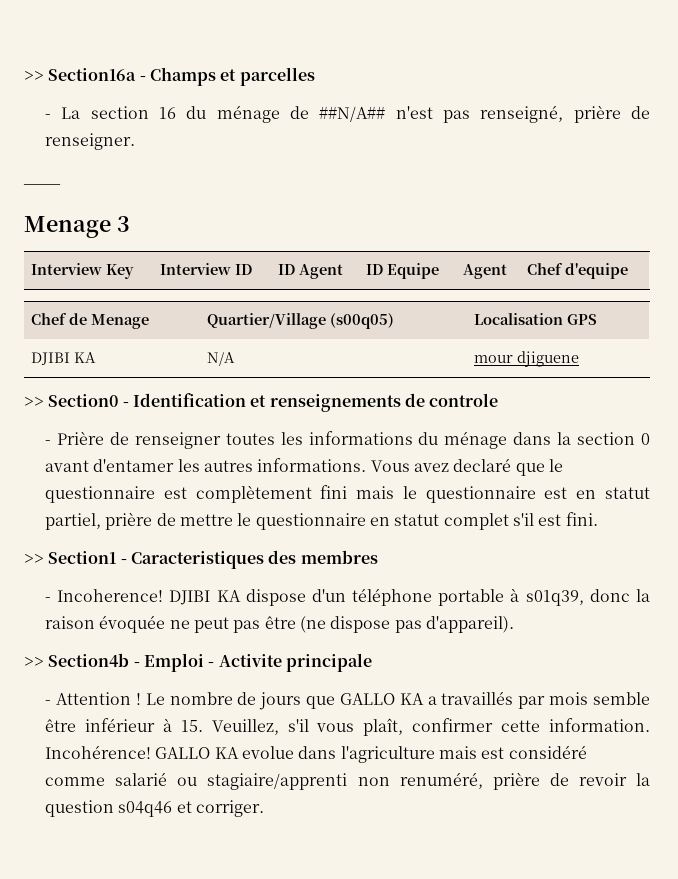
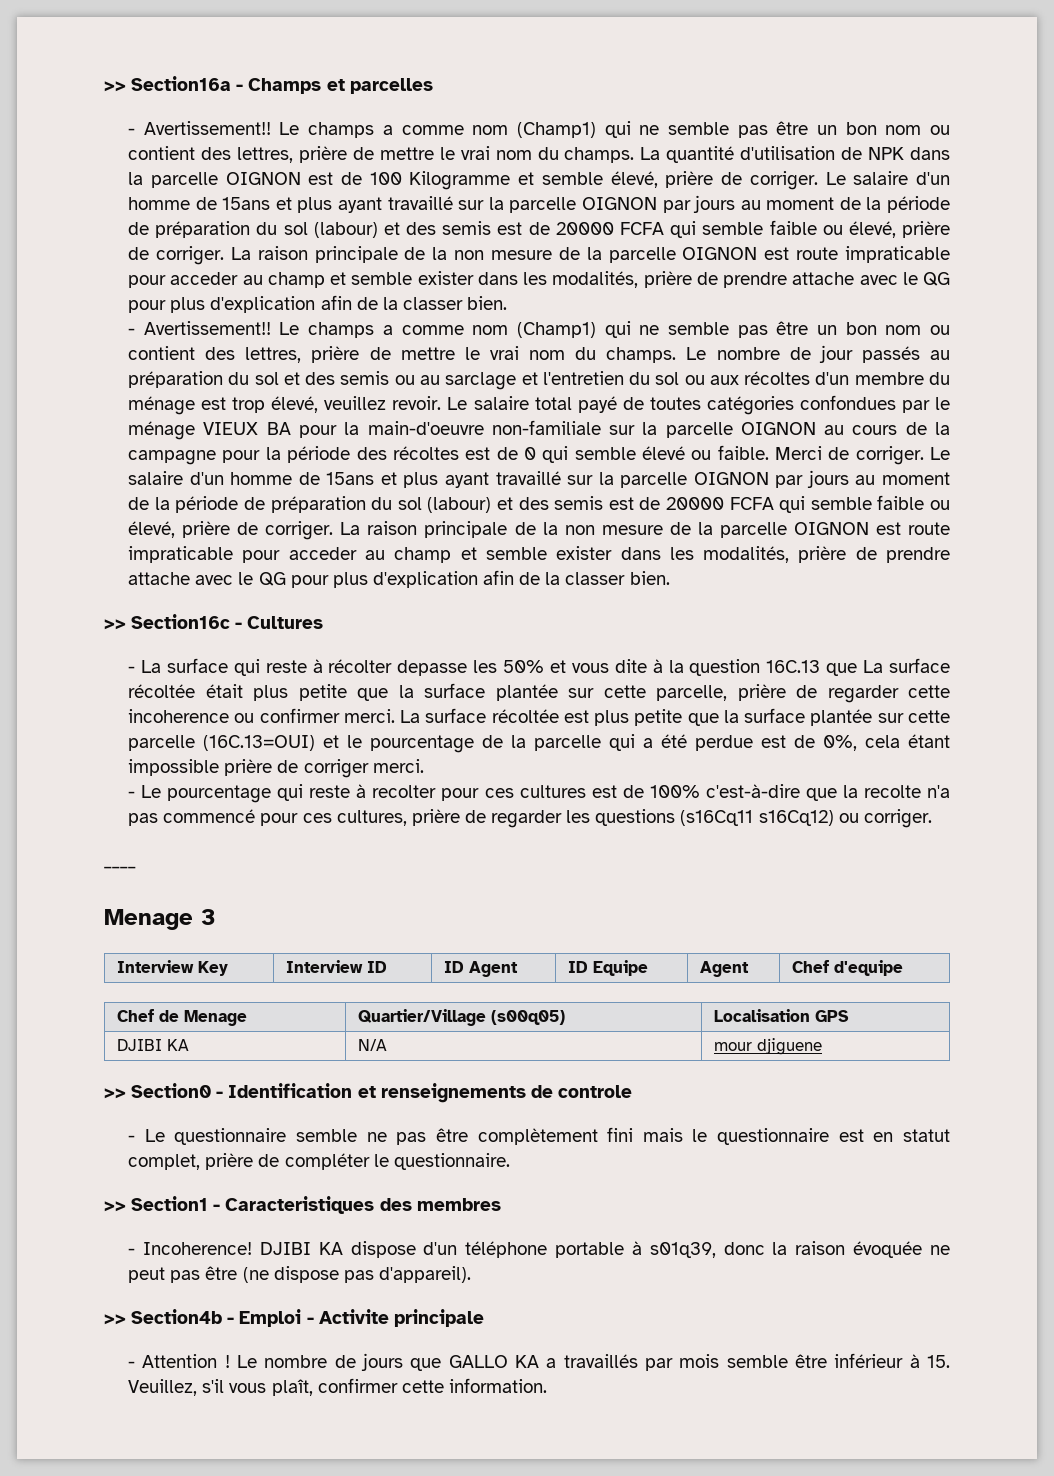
[61,105,650,123] [45,133,136,150] La section 16 du ménage de ##N/A## n'est pas renseigné, prière de renseigner. -> [143,121,950,138] [128,146,950,163] [128,171,950,190] [128,195,950,213] [128,220,950,238] [128,246,950,265] [128,271,950,288] [128,295,508,313] [128,321,950,338] [128,345,950,363] [128,371,950,390] [128,395,950,415] [128,420,951,440] [128,445,950,465] [128,470,950,488] [128,495,951,513] [128,521,950,540] [128,546,950,563] [128,570,670,588] [104,614,324,630] [128,658,951,676] [128,683,950,703] [128,708,950,726] [128,734,950,753] [128,759,424,778] [128,784,950,803] [128,809,932,828] Avertissement!! Le champs a comme nom (Champ1) qui ne semble pas être un bon nom ou contient des lettres, prière de mettre le vrai nom du champs. La quantité d'utilisation de NPK dans la parcelle OIGNON est de 100 Kilogramme et semble élevé, prière de corriger. Le salaire d'un homme de 15ans et plus ayant travaillé sur la parcelle OIGNON par jours au moment de la période de préparation du sol (labour) et des semis est de 20000 FCFA qui semble faible ou élevé, prière de corriger. La raison principale de la non mesure de la parcelle OIGNON est route impraticable pour acceder au champ et semble exister dans les modalités, prière de prendre attache avec le QG pour plus d'explication afin de la classer bien. // - Avertissement!! Le champs a comme nom (Champ1) qui ne semble pas être un bon nom ou contient des lettres, prière de mettre le vrai nom du champs. Le nombre de jour passés au préparation du sol et des semis ou au sarclage et l'entretien du sol ou aux récoltes d'un membre du ménage est trop élevé, veuillez revoir. Le salaire total payé de toutes catégories confondues par le ménage VIEUX BA pour la main-d'oeuvre non-familiale sur la parcelle OIGNON au cours de la campagne pour la période des récoltes est de 0 qui semble élevé ou faible. Merci de corriger. Le salaire d'un homme de 15ans et plus ayant travaillé sur la parcelle OIGNON par jours au moment de la période de préparation du sol (labour) et des semis est de 20000 FCFA qui semble faible ou élevé, prière de corriger. La raison principale de la non mesure de la parcelle OIGNON est route impraticable pour acceder au champ et semble exister dans les modalités, prière de prendre attache avec le QG pour plus d'explication afin de la classer bien. // >> Section16c - Cultures // - La surface qui reste à récolter depasse les 50% et vous dite à la question 16C.13 que La surface récoltée était plus petite que la surface plantée sur cette parcelle, prière de regarder cette incoherence ou confirmer merci. La surface récoltée est plus petite que la surface plantée sur cette parcelle (16C.13=OUI) et le pourcentage de la parcelle qui a été perdue est de 0%, cela étant impossible prière de corriger merci. // - Le pourcentage qui reste à recolter pour ces cultures est de 100% c'est-à-dire que la recolte n'a pas commencé pour ces cultures, prière de regarder les questions (s16Cq11 s16Cq12) ou corriger.
[57,431,650,449] [45,458,564,476] [45,486,187,503] Prière de renseigner toutes les informations du ménage dans la section 0 avant d'entamer les autres informations. Vous avez declaré que le questionnaire est -> [144,1128,468,1145] Le questionnaire semble ne pas être
[45,512,598,530] partiel, prière de mettre le questionnaire en statut complet s'il est fini. -> [128,1153,510,1170] complet, prière de compléter le questionnaire.
[45,745,587,763] [45,772,650,790] [45,800,265,817] Incohérence! GALLO KA evolue dans l'agriculture mais est considéré comme salarié ou stagiaire/apprenti non renuméré, prière de revoir la question s04q46 et corriger. -> (547, 1385) none

